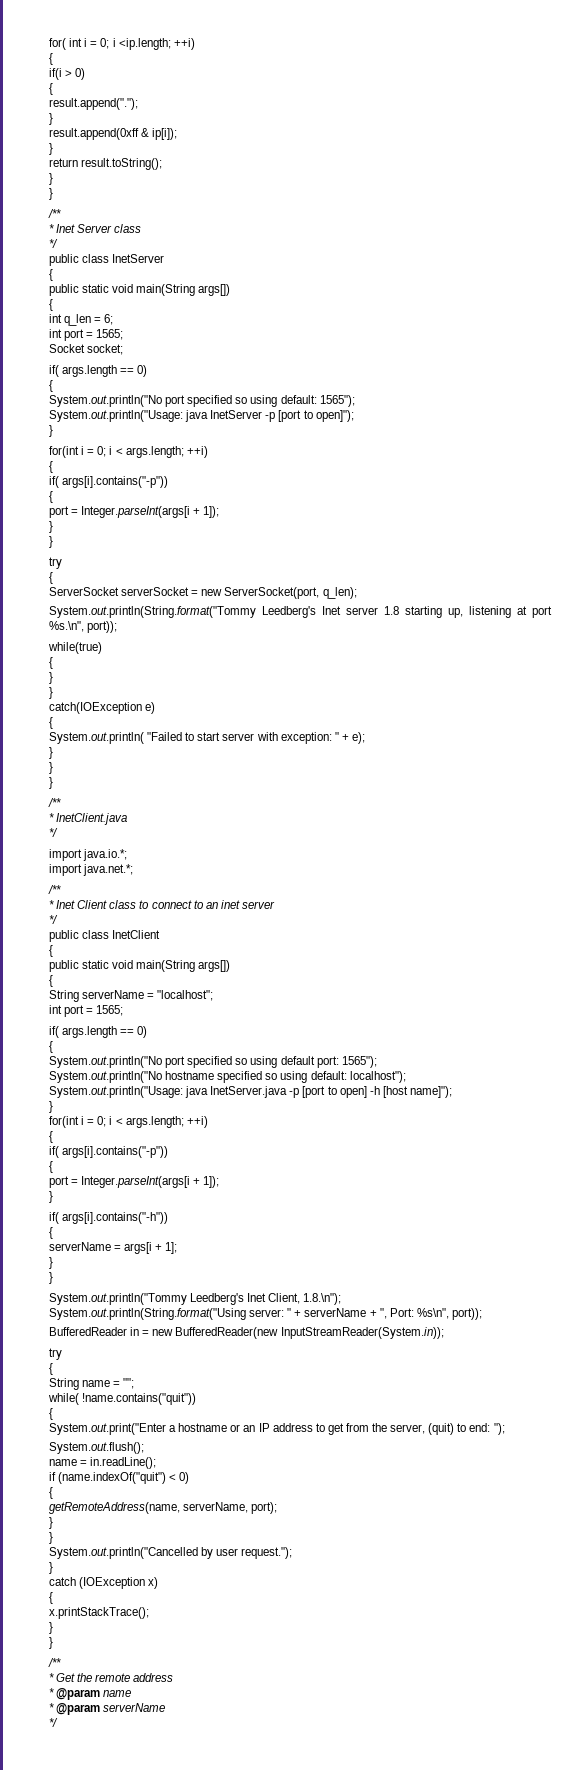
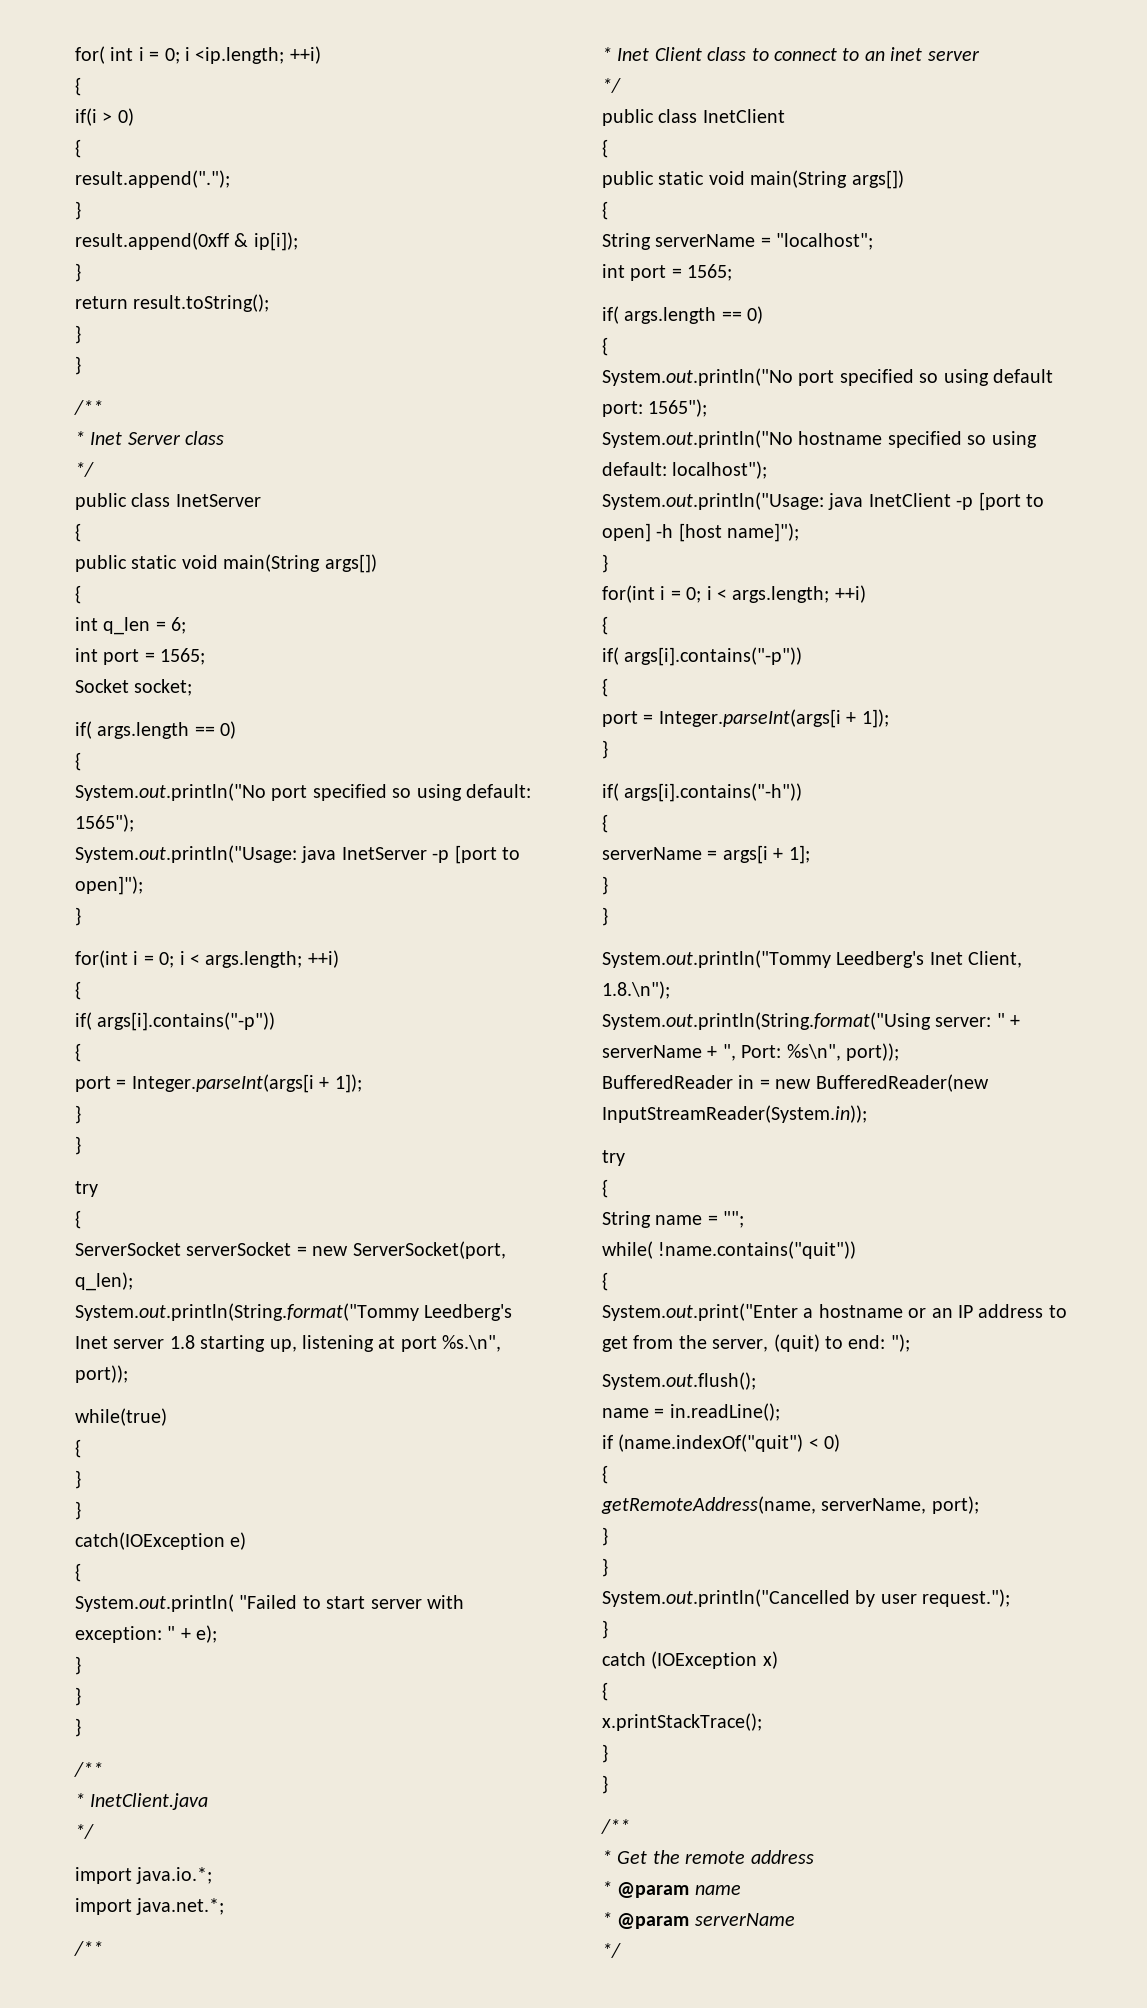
[210,1086,288,1098] InetServer.java -> [868,493,951,507] InetClient

